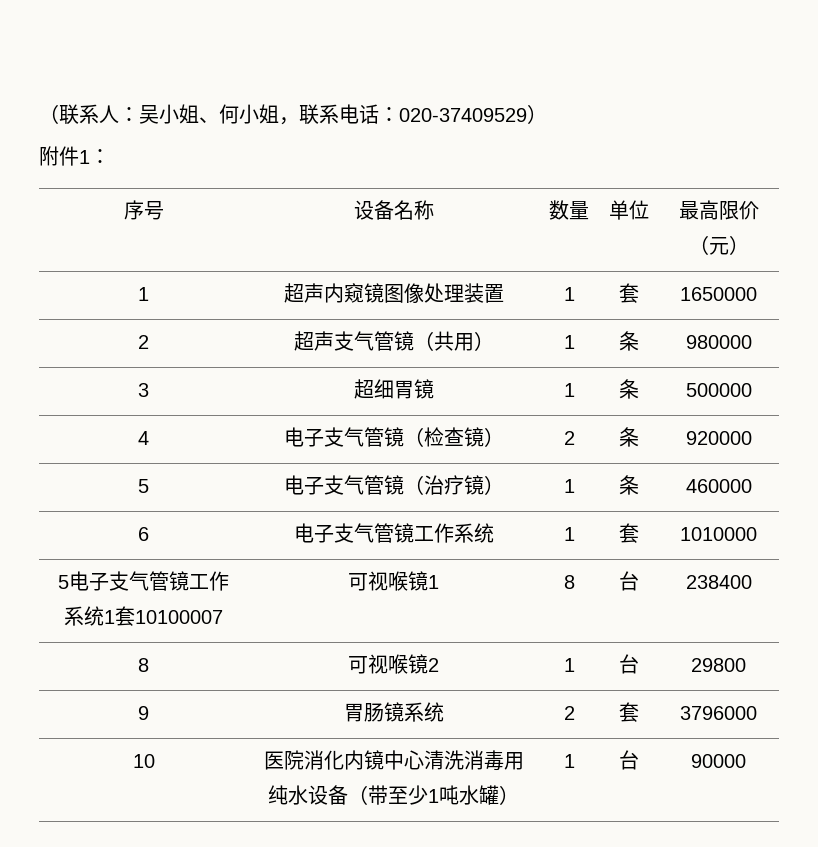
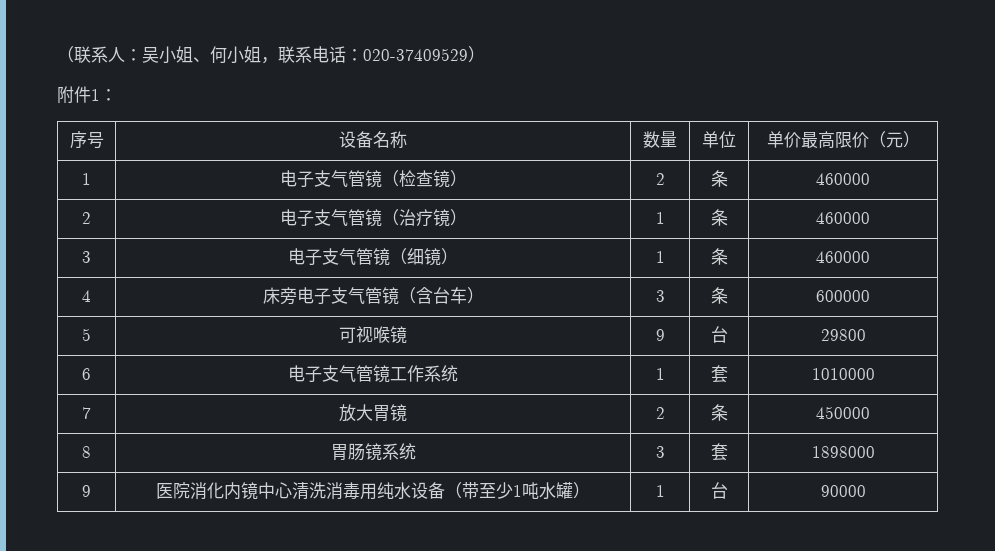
(649, 210) none -> [766,131,801,148] 单价
[283,283,504,303] [563,287,575,301] [618,283,639,303] [680,287,757,301] [138,335,149,349] [293,331,494,351] [563,335,575,349] [618,331,639,351] [685,335,752,349] [138,383,149,397] [353,379,434,399] [563,383,575,397] [618,379,639,399] [685,383,752,397] [138,431,149,445] | 超声内窥镜图像处理装置 | 1 | 套 | 1650000 // 2 | 超声支气管镜（共用） | 1 | 条 | 980000 // 3 | 超细胃镜 | 1 | 条 | 500000 // 4 -> (91, 179) none
[685,431,752,445] [138,479,149,493] 920000 // 5 -> [816,173,870,185] [82,212,91,224] 460000 // 2
(752, 486) none -> [82,251,91,263] [288,248,458,266] [655,251,665,263] [710,248,728,265] [816,251,870,263] [82,290,91,302] [262,287,484,305] [655,290,665,302] [710,287,728,304] [816,290,870,302] [82,328,91,341] [339,326,407,344] [655,329,665,341] [710,326,728,343] [820,329,866,341] // 3 | 电子支气管镜（细镜） | 1 | 条 | 460000 // 4 | 床旁电子支气管镜（含台车） | 3 | 条 | 600000 // 5 | 可视喉镜 | 9 | 台 | 29800
[58,571,229,591] [64,606,223,626] [348,571,439,591] [563,575,575,589] [618,571,639,591] [685,575,752,589] [138,658,149,672] [348,654,439,674] [563,658,575,672] [618,654,639,674] [691,658,746,672] [138,706,149,720] 5电子支气管镜工作系统1套10100007 | 可视喉镜1 | 8 | 台 | 238400 // 8 | 可视喉镜2 | 1 | 台 | 29800 // 9 -> [82,407,91,419] [339,404,407,422] [655,407,665,419] [710,404,728,421] [816,406,870,419] [82,446,91,458] 7 | 放大胃镜 | 2 | 条 | 450000 // 8
[563,706,575,720] [618,702,639,722] [680,706,757,720] [132,754,155,768] 2 | 套 | 3796000 // 10 -> [655,446,665,458] [710,443,728,461] [811,446,875,458] [82,485,91,497] 3 | 套 | 1898000 // 9

